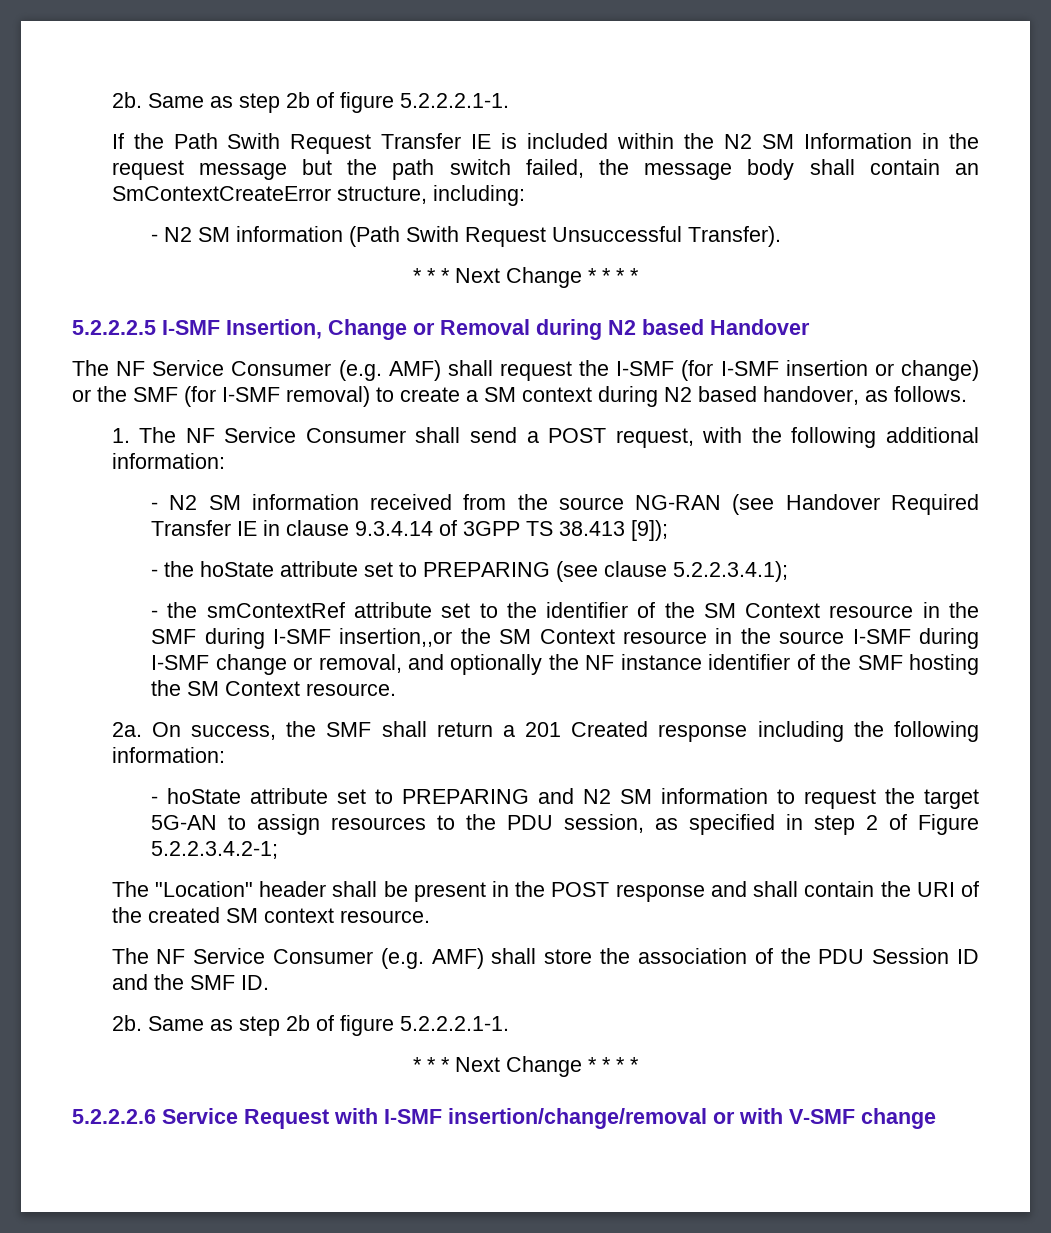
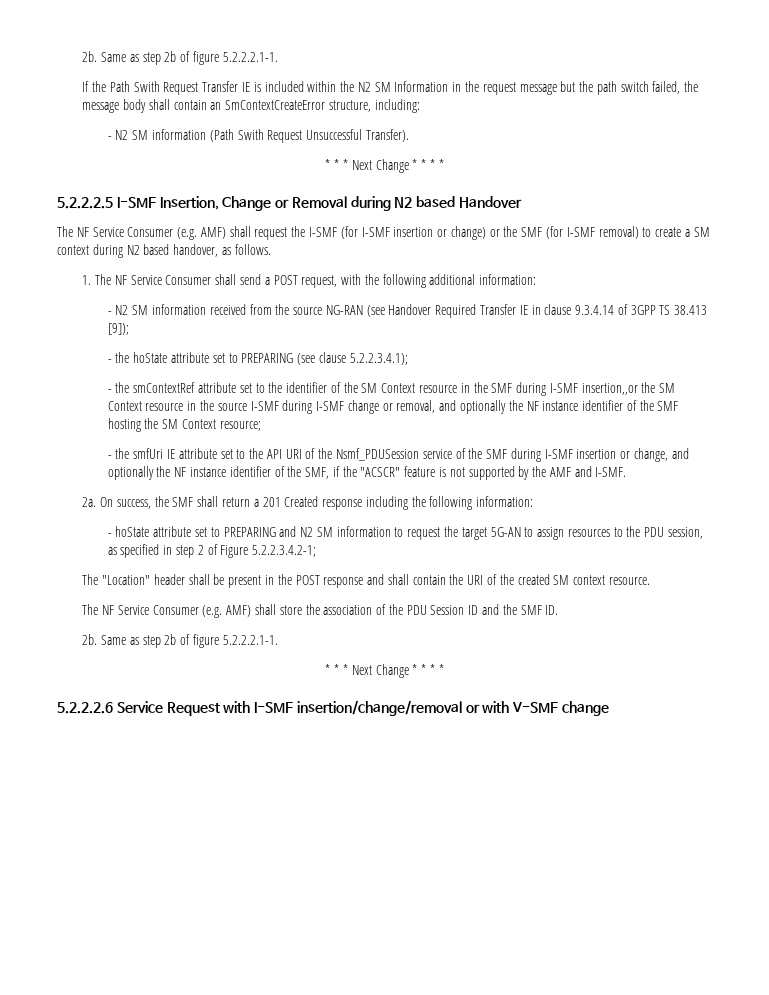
[306,683,397,696] resource. -> [219,421,261,431] [107,448,689,462] [107,466,627,480] resource; // - the smfUri IE attribute set to the API URI of the Nsmf_PDUSession service of the SMF during I-SMF insertion or change, and optionally the NF instance identifier of the SMF, if the "ACSCR" feature is not supported by the AMF and I-SMF.

